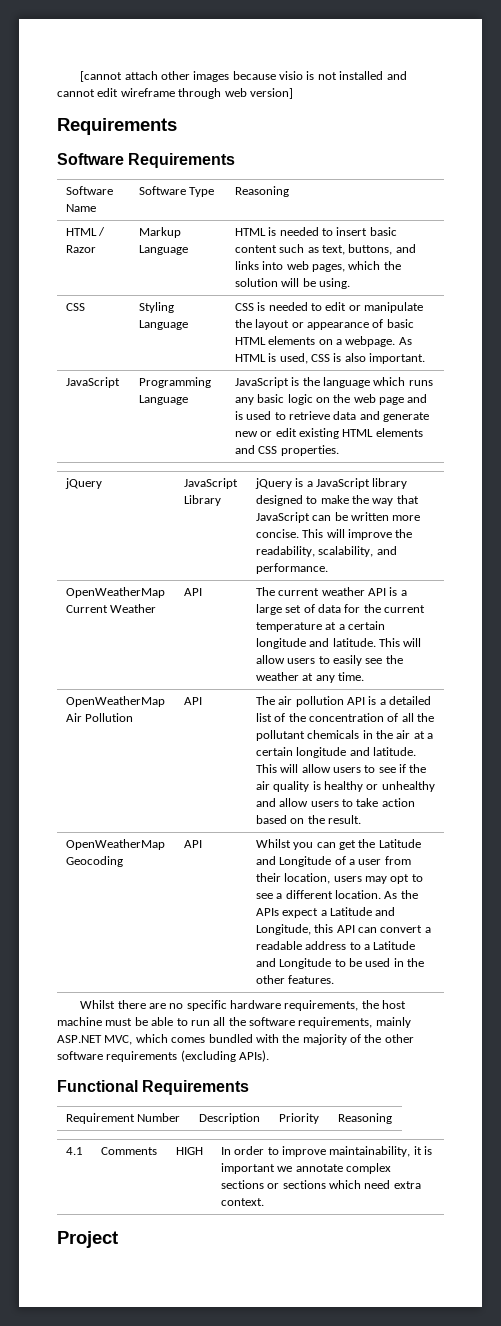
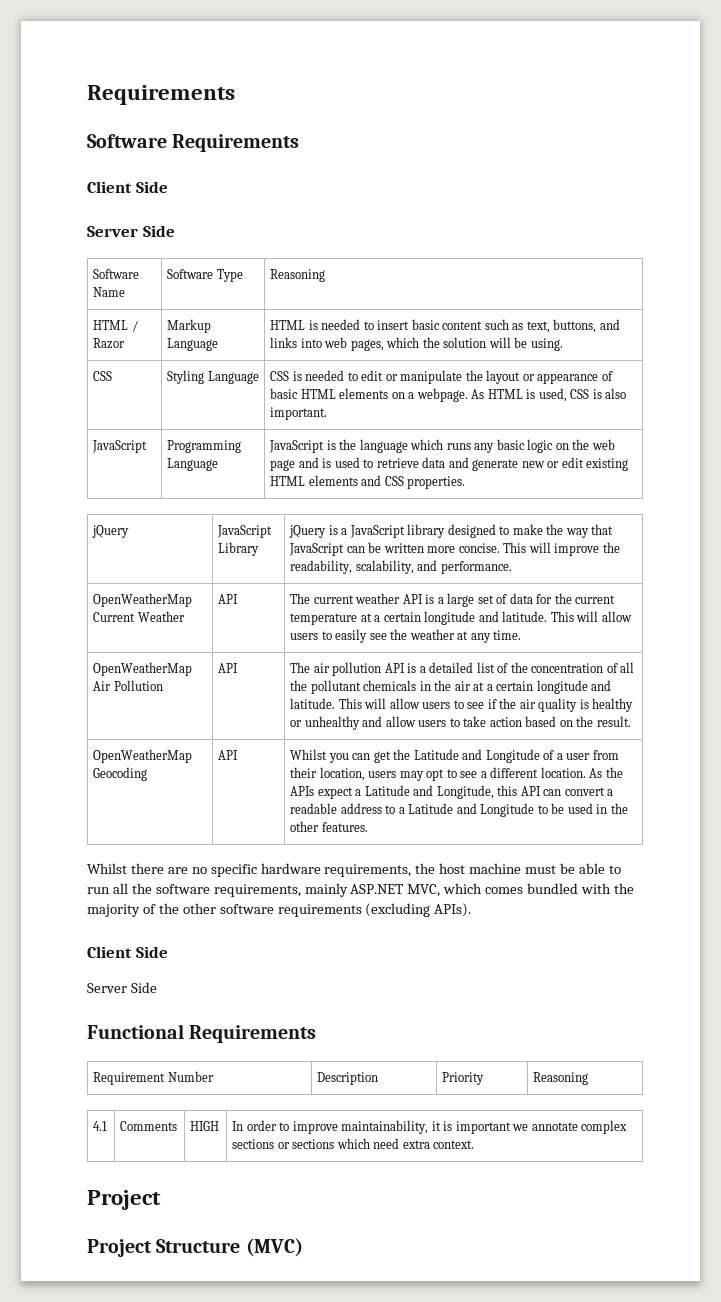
[80,71,407,82] [57,88,293,99] [cannot attach other images because visio is not installed and cannot edit wireframe through web version] // -> (87, 95) none
(236, 160) none -> [87,181,168,193] [87,225,175,237] // Client Side // Server Side
(270, 1056) none -> [87,946,168,958] [87,982,157,993] // Client Side // Server Side
(118, 1239) none -> [87,1238,303,1257] // Project Structure (MVC)

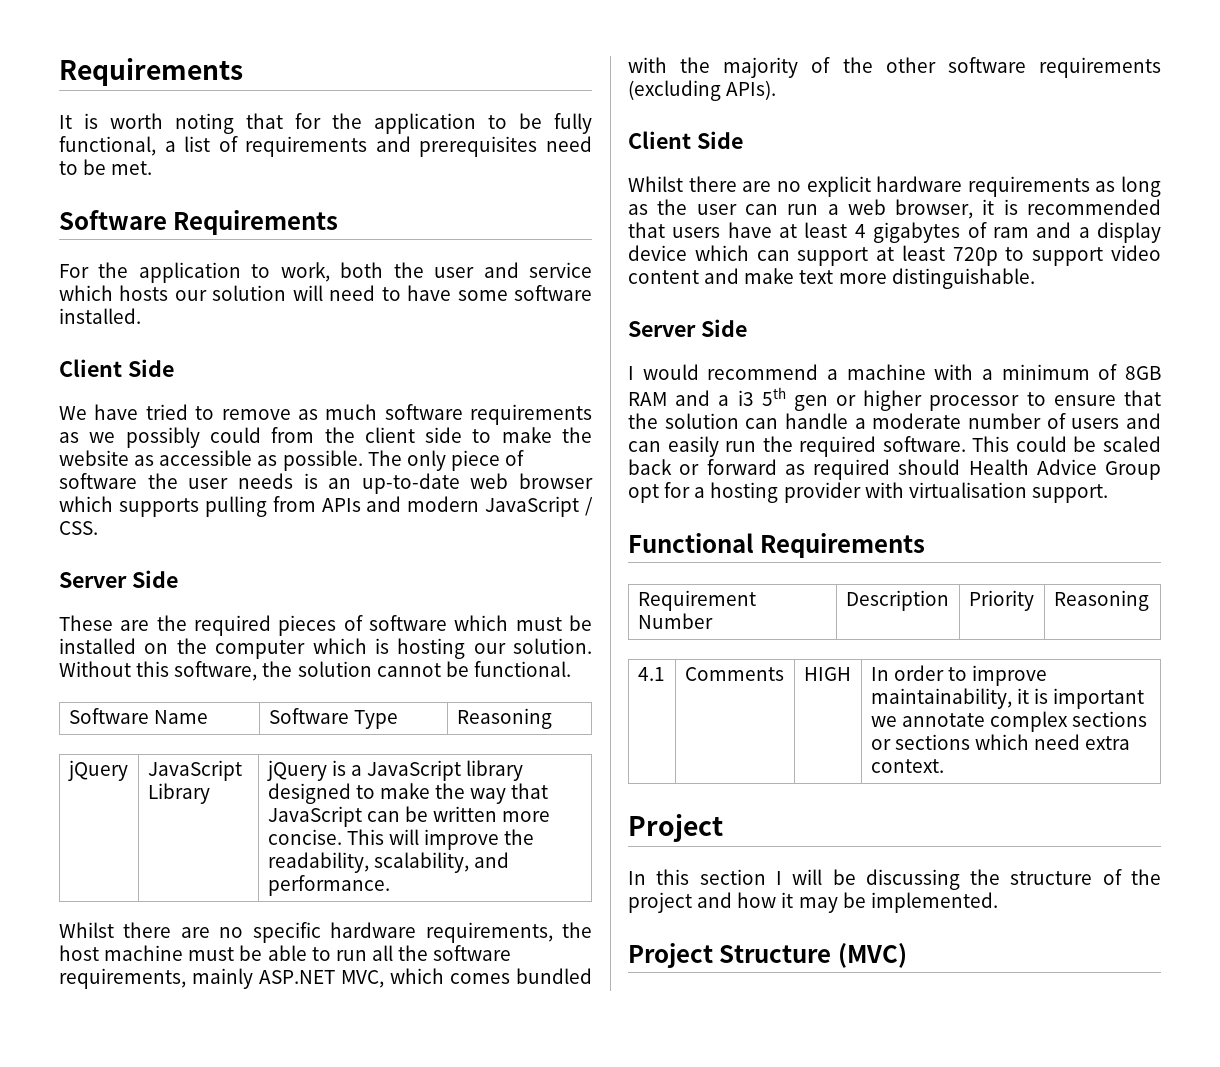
[87,85,235,105] [87,134,300,152] [87,181,168,193] [87,225,175,237] Requirements // Software Requirements // Client Side // Server Side -> [59,58,243,86] [59,113,592,134] [59,136,592,157] [59,159,153,175] [59,210,339,235] [59,262,592,283] [59,285,593,301] [59,308,141,324] [59,359,174,377] [59,404,592,425] [59,427,592,448] [59,450,525,471] [59,473,593,494] [59,496,593,517] [59,521,98,535] [59,570,178,588] [59,615,592,636] [59,638,592,659] [59,661,571,681] Requirements // It is worth noting that for the application to be fully functional, a list of requirements and prerequisites need to be met. // Software Requirements // For the application to work, both the user and service which hosts our solution will need to have some software installed. // Client Side // We have tried to remove as much software requirements as we possibly could from the client side to make the website as accessible as possible. The only piece of software the user needs is an up-to-date web browser which supports pulling from APIs and modern JavaScript / CSS. // Server Side // These are the required pieces of software which must be installed on the computer which is hosting our solution. Without this software, the solution cannot be functional.
[93,320,138,332] [93,338,126,349] [167,319,212,333] [167,338,219,351] [270,319,620,333] [270,337,563,351] [93,371,113,381] [167,370,259,384] [270,370,613,384] [270,388,627,402] [270,407,328,420] [92,440,148,453] [167,440,242,453] [167,458,219,471] [269,439,615,453] [270,457,629,471] [270,475,466,489] // HTML / Razor | Markup Language | HTML is needed to insert basic content such as text, buttons, and links into web pages, which the solution will be using. // CSS | Styling Language | CSS is needed to edit or manipulate the layout or appearance of basic HTML elements on a webpage. As HTML is used, CSS is also important. // JavaScript | Programming Language | JavaScript is the language which runs any basic logic on the web page and is used to retrieve data and generate new or edit existing HTML elements and CSS properties. -> (552, 718) none
[93,593,193,607] [93,611,185,622] [218,594,239,604] [290,593,616,607] [290,611,632,625] [290,629,522,643] [93,662,193,676] [93,680,163,691] [218,663,239,673] [290,662,635,676] [290,680,612,694] [290,698,634,712] [290,716,631,730] [93,749,193,763] [93,767,148,781] [218,750,239,760] [290,749,619,763] [290,767,623,781] [290,785,614,799] [290,803,628,817] [290,821,368,832] // OpenWeatherMap Current Weather | API | The current weather API is a large set of data for the current temperature at a certain longitude and latitude. This will allow users to easily see the weather at any time. // OpenWeatherMap Air Pollution | API | The air pollution API is a detailed list of the concentration of all the pollutant chemicals in the air at a certain longitude and latitude. This will allow users to see if the air quality is healthy or unhealthy and allow users to take action based on the result. // OpenWeatherMap Geocoding | API | Whilst you can get the Latitude and Longitude of a user from their location, users may opt to see a different location. As the APIs expect a Latitude and Longitude, this API can convert a readable address to a Latitude and Longitude to be used in the other features. -> (390, 885) none
[87,982,157,993] Server Side -> [628,176,1161,197] [628,199,1161,219] [628,222,1161,243] [628,245,1161,266] [628,268,1035,289] [628,319,747,337] [628,364,1161,380] [628,387,1161,411] [628,413,1161,429] [628,436,1161,457] [628,459,1161,480] [628,482,1108,503] Whilst there are no explicit hardware requirements as long as the user can run a web browser, it is recommended that users have at least 4 gigabytes of ram and a display device which can support at least 720p to support video content and make text more distinguishable. // Server Side // I would recommend a machine with a minimum of 8GB RAM and a i3 5th gen or higher processor to ensure that the solution can handle a moderate number of users and can easily run the required software. This could be scaled back or forward as required should Health Advice Group opt for a hosting provider with virtualisation support.
(161, 1200) none -> [628,869,1161,890] [628,892,998,913] // In this section I will be discussing the structure of the project and how it may be implemented.

